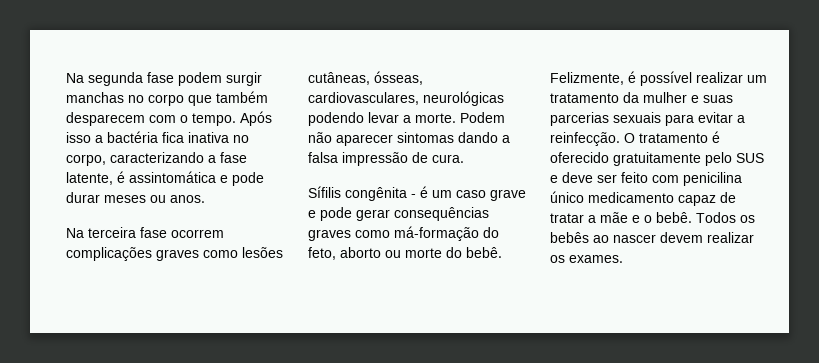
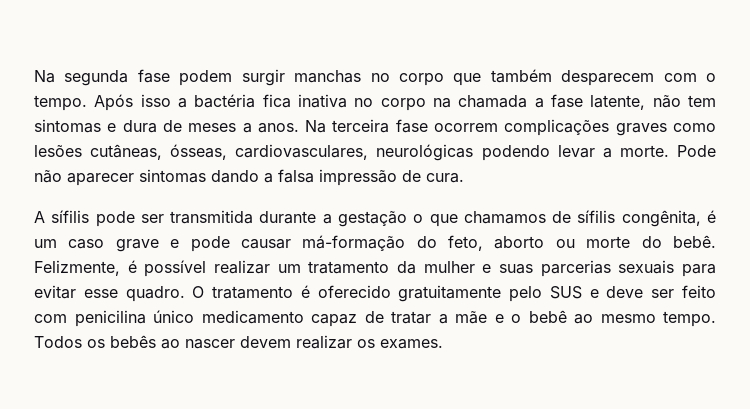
[66,152,247,166] [66,171,264,186] [66,192,166,203] corpo, caracterizando a fase latente, é assintomática e pode durar meses ou -> [380,94,717,111] [34,119,252,133] corpo na chamada a fase latente, não tem sintomas e dura de meses a
(205, 199) // -> (299, 128) none
[460,112,505,123] Podem -> [676,145,716,157] Pode
[308,186,416,201] Sífilis congênita - -> [34,210,701,227] A sífilis pode ser transmitida durante a gestação o que chamamos de sífilis congênita,
[356,207,489,221] [308,229,390,241] gerar consequências graves como -> [240,239,291,249] causar
[737,115,745,123] [550,132,620,146] a reinfecção. -> [83,286,185,302] esse quadro.
[656,212,692,223] bebê. -> [528,310,716,327] bebê ao mesmo tempo.

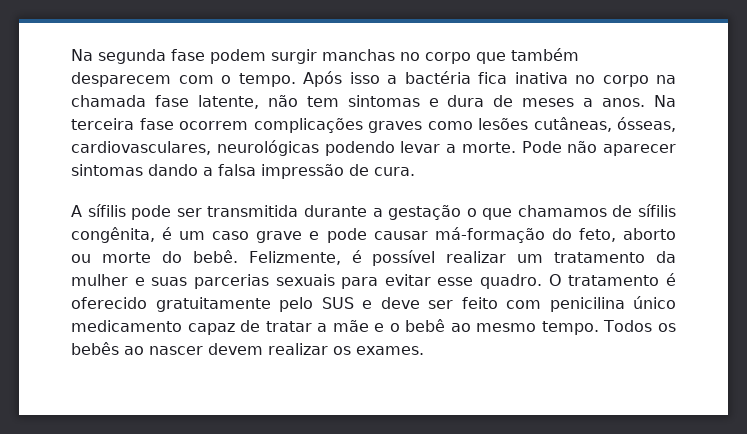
[534,98,544,108] a -> (146, 101) none

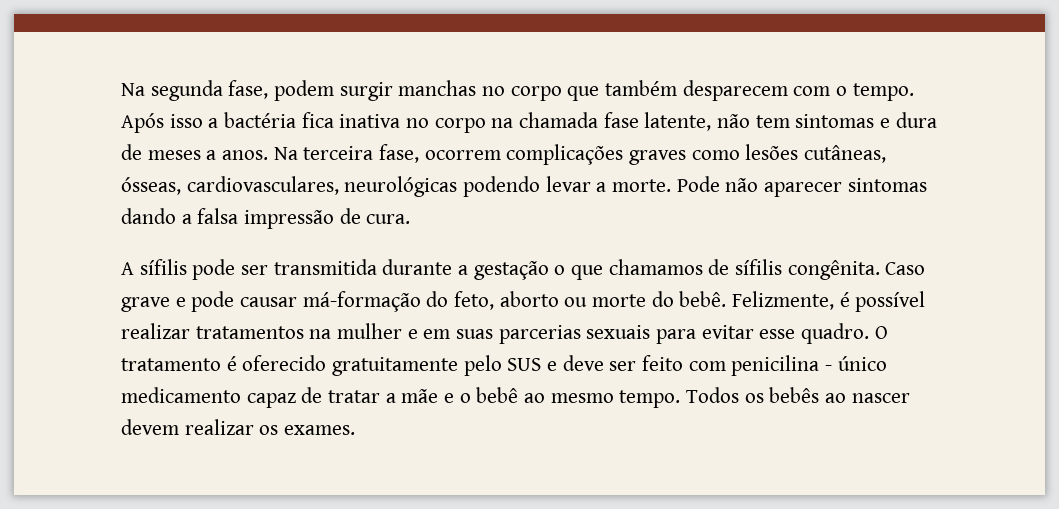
[171,49,205,61] fase -> [228,80,269,99] fase,
[139,118,174,130] fase -> [379,144,420,163] fase,
[71,227,250,243] congênita, é um caso -> [787,260,926,280] congênita. Caso
[517,251,676,263] um tratamento da -> [195,326,332,339] tratamentos na
(145, 281) none -> [423,329,451,339] em
(625, 304) none -> [825,365,833,371] -

